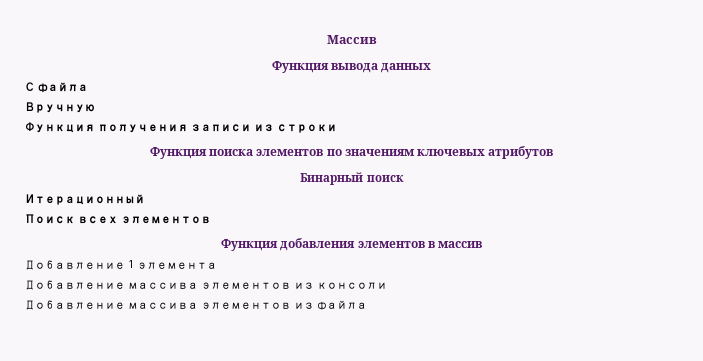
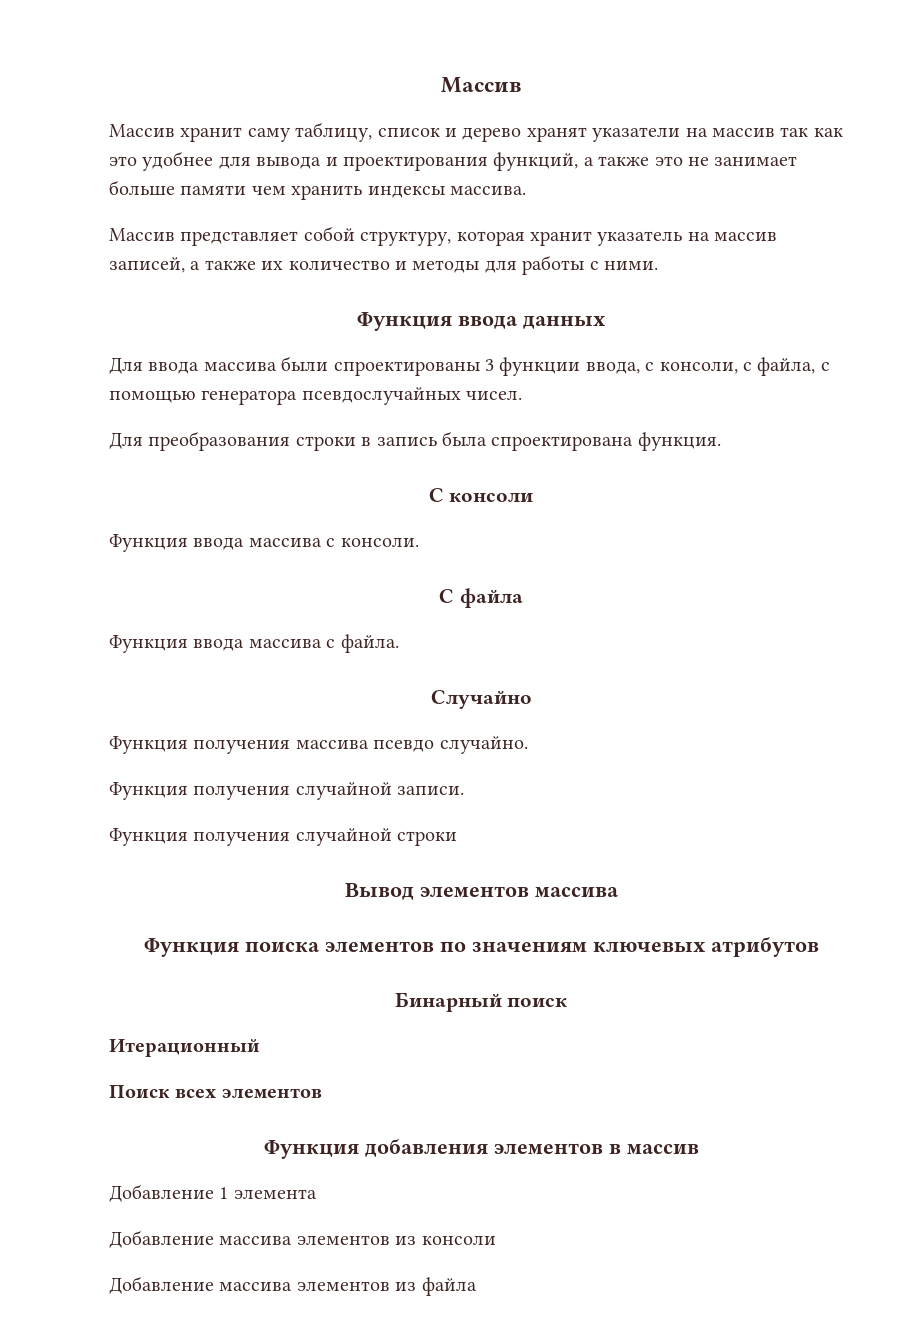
[326,35,377,44] [271,61,378,73] Массив // Функция вывода -> [440,77,522,93] [109,122,843,142] [109,151,798,171] [109,180,526,200] [109,226,778,246] [109,255,658,275] [357,312,518,331] Массив // Массив хранит саму таблицу, список и дерево хранят указатели на массив так как это удобнее для вывода и проектирования функций, а также это не занимает больше памяти чем хранить индексы массива. // Массив представляет собой структуру, которая хранит указатель на массив записей, а также их количество и методы для работы с ними. // Функция ввода
[25,82,88,93] [25,102,95,113] [25,122,337,133] С файла // Вручную // Функция получения записи из строки -> [109,356,830,376] [109,387,523,405] [109,431,721,451] [428,488,534,502] [109,534,419,552] [439,588,523,608] [109,634,399,653] [430,690,532,709] [109,736,528,754] [109,782,465,800] [109,828,458,846] [344,883,619,900] Для ввода массива были спроектированы 3 функции ввода, с консоли, с файла, с помощью генератора псевдослучайных чисел. // Для преобразования строки в запись была спроектирована функция. // С консоли // Функция ввода массива с консоли. // С файла // Функция ввода массива с файла. // Случайно // Функция получения массива псевдо случайно. // Функция получения случайной записи. // Функция получения случайной строки // Вывод элементов массива

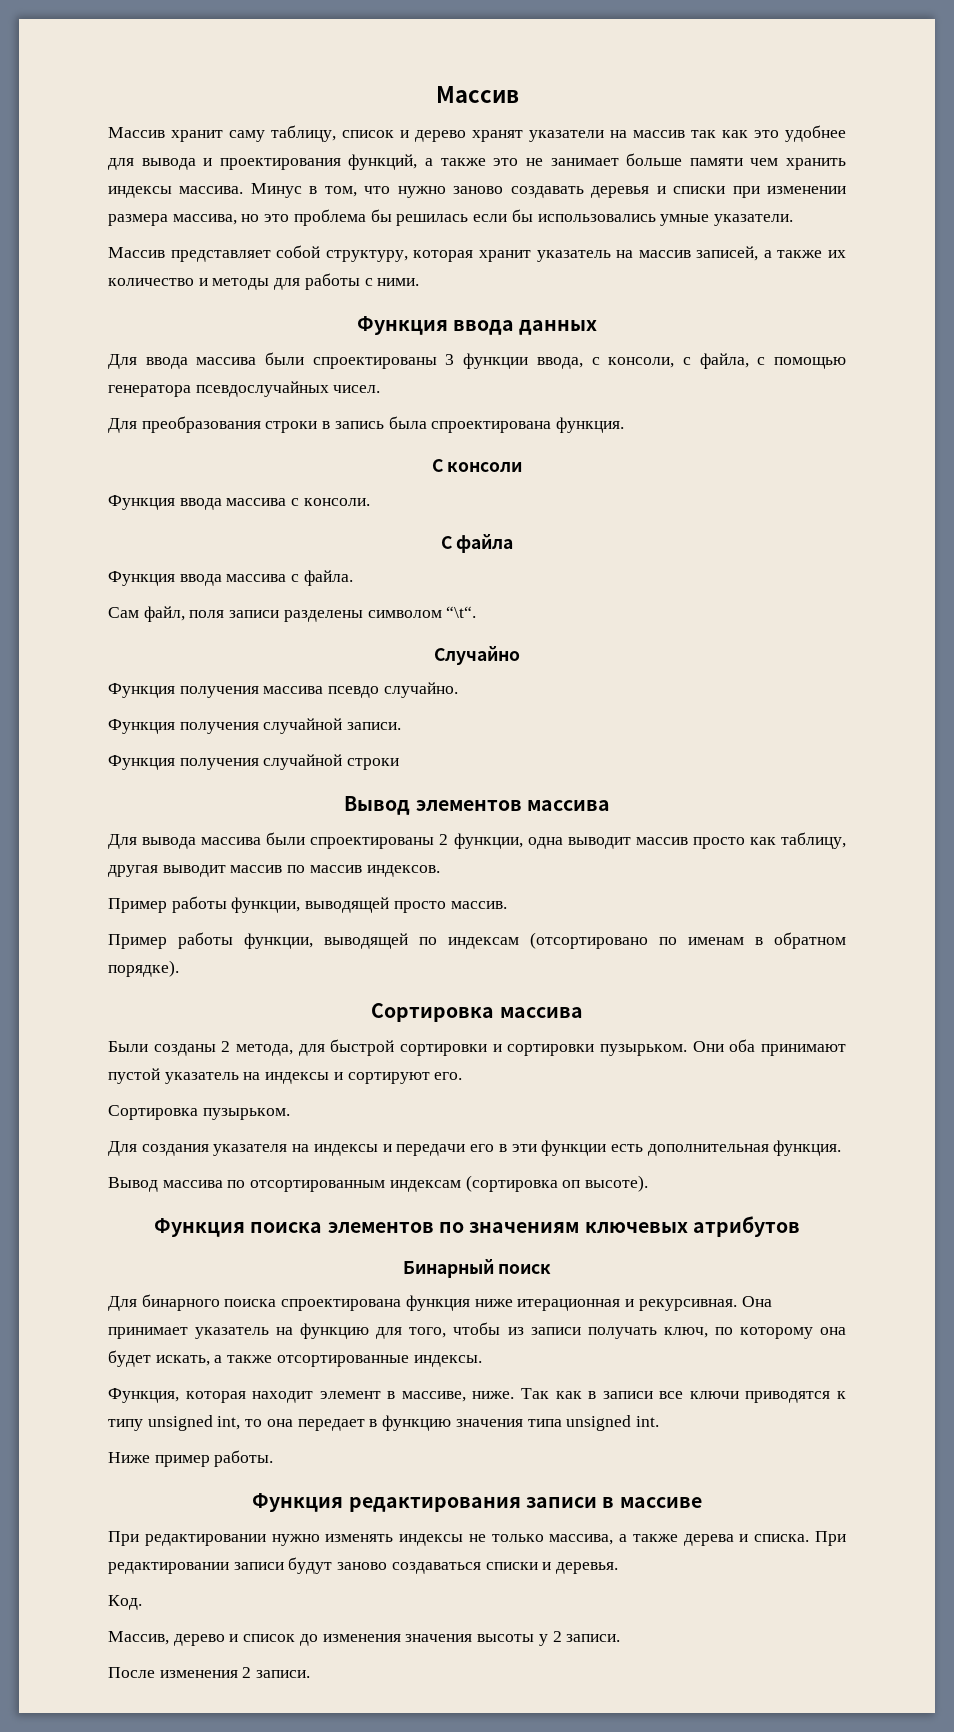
(526, 190) none -> [250,183,846,198] [108,209,793,226] Минус в том, что нужно заново создавать деревья и списки при изменении размера массива, но это проблема бы решилась если бы использовались умные указатели.
(399, 643) none -> [108,606,477,622] // Сам файл, поля записи разделены символом “\t“.
(619, 892) none -> [108,832,847,849] [108,865,440,877] [108,896,507,913] [108,932,846,949] [108,960,179,977] [371,1003,583,1022] [108,1039,846,1056] [108,1068,463,1084] [108,1105,290,1120] [108,1140,842,1156] [108,1175,649,1192] // Для вывода массива были спроектированы 2 функции, одна выводит массив просто как таблицу, другая выводит массив по массив индексов. // Пример работы функции, выводящей просто массив. // Пример работы функции, выводящей по индексам (отсортировано по именам в обратном порядке). // Сортировка массива // Были созданы 2 метода, для быстрой сортировки и сортировки пузырьком. Они оба принимают пустой указатель на индексы и сортируют его. // Сортировка пузырьком. // Для создания указателя на индексы и передачи его в эти функции есть дополнительная функция. // Вывод массива по отсортированным индексам (сортировка оп высоте).
[109,1038,260,1057] [109,1085,322,1098] [263,1139,699,1159] [109,1184,317,1202] [109,1230,496,1248] [109,1276,477,1296] Итерационный // Поиск всех элементов // Функция добавления элементов в массив // Добавление 1 элемента // Добавление массива элементов из консоли // Добавление массива элементов из файла -> [108,1294,772,1311] [108,1322,847,1339] [108,1350,482,1367] [108,1388,846,1403] [108,1415,659,1431] [108,1450,274,1467] [252,1493,702,1512] [108,1531,846,1546] [108,1557,619,1574] [108,1595,142,1610] [108,1631,621,1646] [108,1667,311,1678] Для бинарного поиска спроектирована функция ниже итерационная и рекурсивная. Она принимает указатель на функцию для того, чтобы из записи получать ключ, по которому она будет искать, а также отсортированные индексы. // Функция, которая находит элемент в массиве, ниже. Так как в записи все ключи приводятся к типу unsigned int, то она передает в функцию значения типа unsigned int. // Ниже пример работы. // Функция редактирования записи в массиве // При редактировании нужно изменять индексы не только массива, а также дерева и списка. При редактировании записи будут заново создаваться списки и деревья. // Код. // Массив, дерево и список до изменения значения высоты у 2 записи. // После изменения 2 записи.

